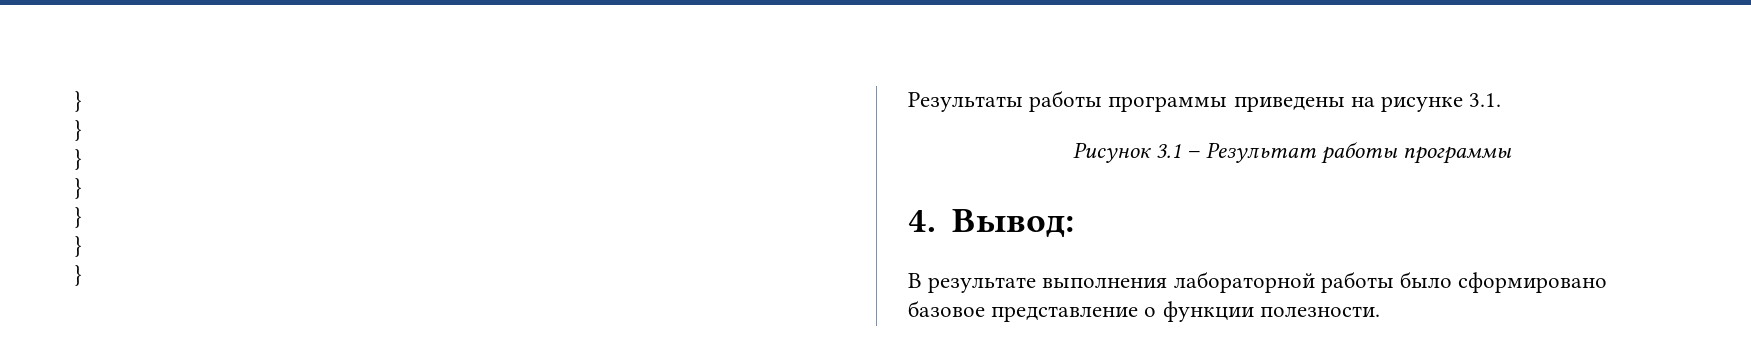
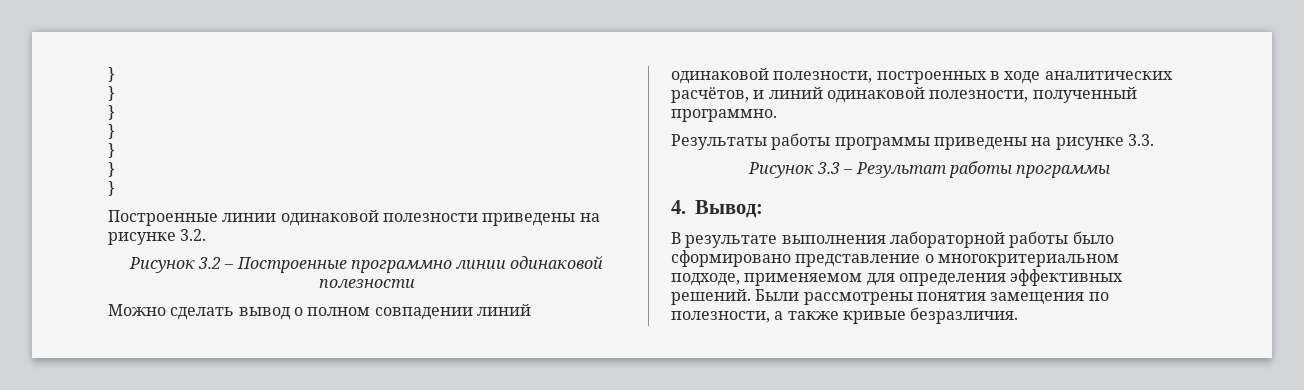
(82, 275) none -> [108,210,600,226] [108,229,207,245] [128,256,604,273] [318,279,415,288] [108,304,531,320] [671,68,1173,84] [671,87,1137,103] [671,109,777,122] // Построенные линии одинаковой полезности приведены на рисунке 3.2. // Рисунок 3.2 – Построенные программно линии одинаковой полезности // Можно сделать вывод о полном совпадении линий одинаковой полезности, построенных в ходе аналитических расчётов, и линий одинаковой полезности, полученный программно.
[1469,93,1502,107] [1072,142,1182,163] 3.1. // Рисунок 3.1 -> [1127,134,1154,146] [747,162,841,178] 3.3. // Рисунок 3.3
[908,300,985,317] базовое -> (791, 258) none
[1162,301,1380,322] функции полезности. -> [937,254,1119,267] [671,269,1124,286] [671,289,1109,305] [671,307,1019,324] многокритериальном подходе, применяемом для определения эффективных решений. Были рассмотрены понятия замещения по полезности, а также кривые безразличия.

